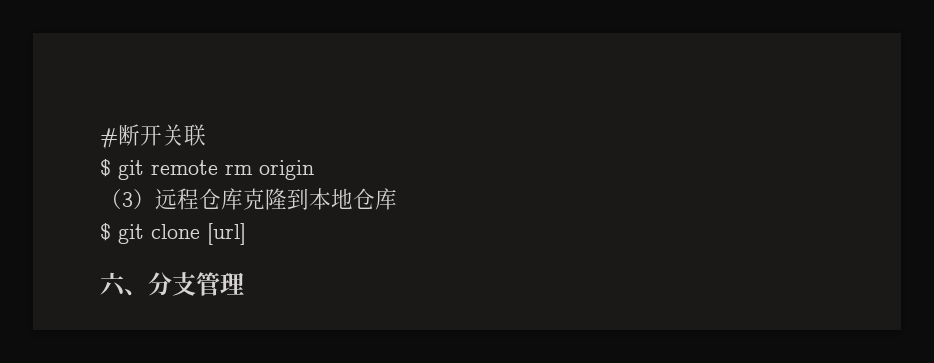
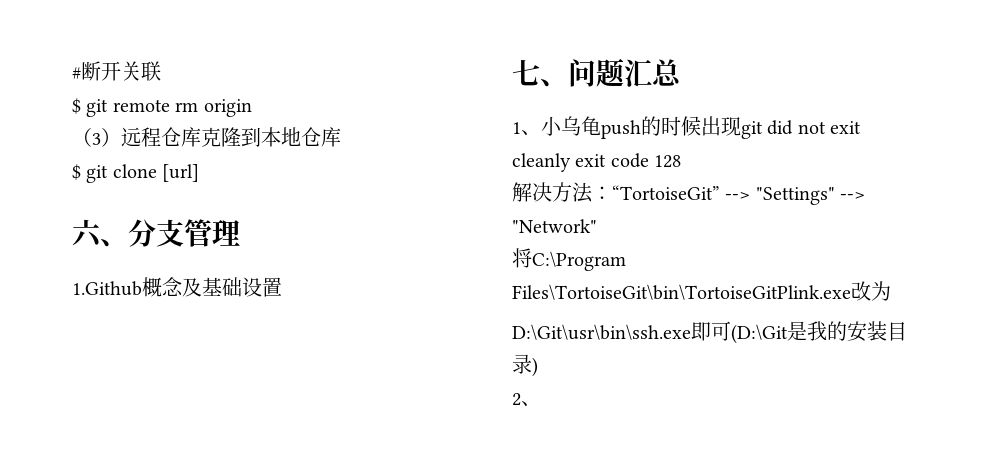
(244, 283) none -> [72,277,282,297] [512,58,682,87] [512,116,862,139] [512,153,682,172] [512,182,866,205] [512,219,597,233] [512,248,626,271] [512,281,891,301] [512,321,907,344] [512,354,538,377] [512,393,541,406] // 1.Github概念及基础设置 // 七、问题汇总 // 1、小乌龟push的时候出现git did not exit cleanly exit code 128 // 解决方法：“TortoiseGit” --> "Settings" --> "Network" // 将C:\Program Files\TortoiseGit\bin\TortoiseGitPlink.exe改为 // D:\Git\usr\bin\ssh.exe即可(D:\Git是我的安装目录) // 2、

